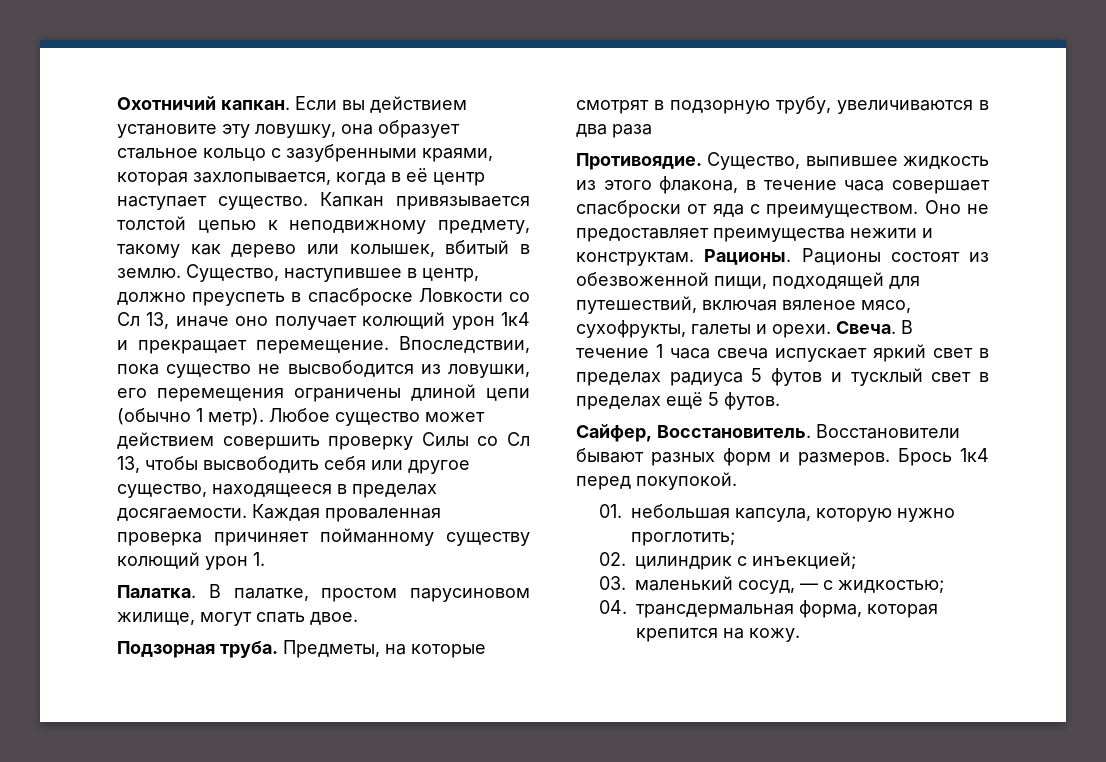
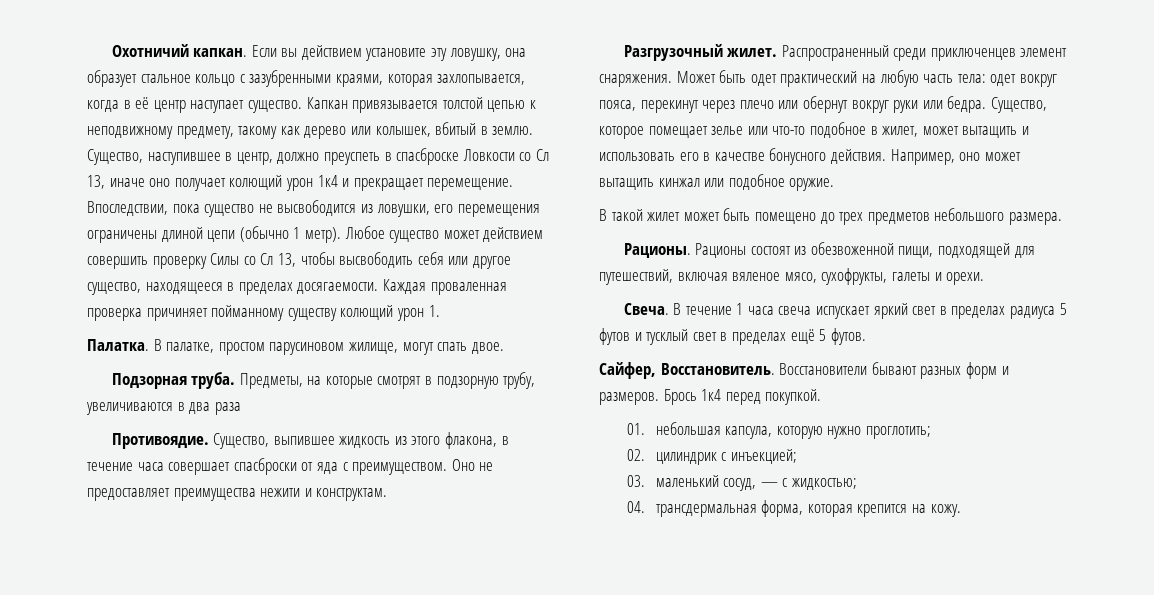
(694, 259) none -> [623,44,1068,61] [599,70,1057,87] [599,96,1047,113] [599,122,1029,139] [599,148,1021,165] [599,174,835,191] [599,208,1062,225] // Разгрузочный жилет. Распространенный среди приключенцев элемент снаряжения. Может быть одет практический на любую часть тела: одет вокруг пояса, перекинут через плечо или обернут вокруг руки или бедра. Существо, которое помещает зелье или что-то подобное в жилет, может вытащить и использовать его в качестве бонусного действия. Например, оно может вытащить кинжал или подобное оружие. // В такой жилет может быть помещено до трех предметов небольшого размера. //
(831, 331) none -> (985, 278) //
[636,472,737,490] покупокой. -> [765,389,822,405] покупкой.

